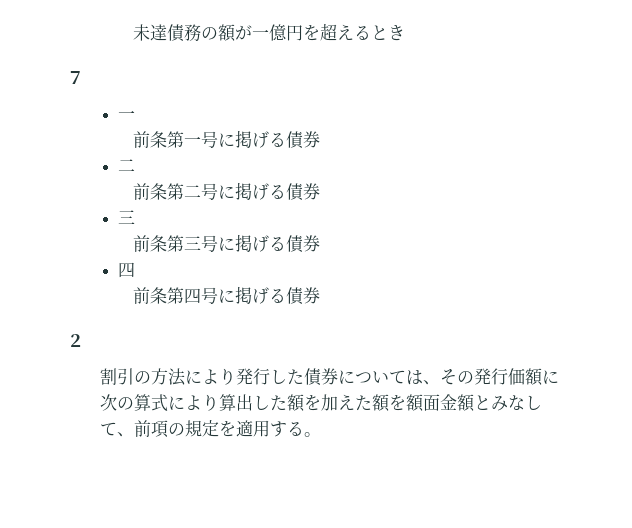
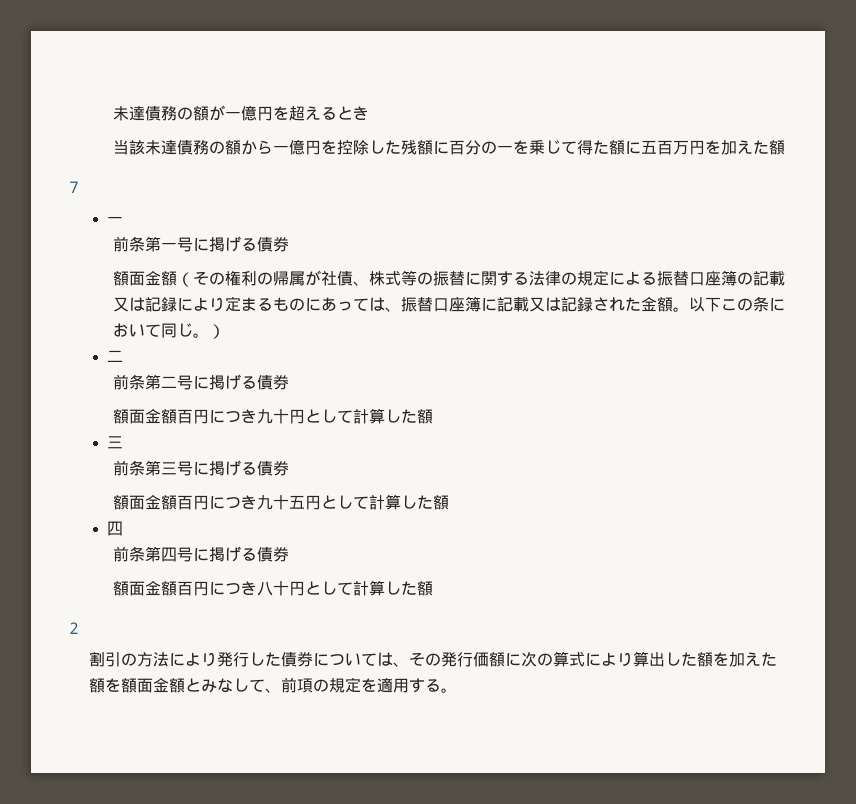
(405, 33) none -> [112,139,785,155] // 当該未達債務の額から一億円を控除した残額に百分の一を乗じて得た額に五百万円を加えた額
(320, 139) none -> [112,270,785,287] [112,296,785,312] [112,323,225,339] // 額面金額（その権利の帰属が社債、株式等の振替に関する法律の規定による振替口座簿の記載又は記録により定まるものにあっては、振替口座簿に記載又は記録された金額。以下この条において同じ。）
(320, 191) none -> [112,408,433,424] // 額面金額百円につき九十円として計算した額
(320, 243) none -> [112,494,449,510] // 額面金額百円につき九十五円として計算した額
(320, 295) none -> [112,580,433,596] // 額面金額百円につき八十円として計算した額

